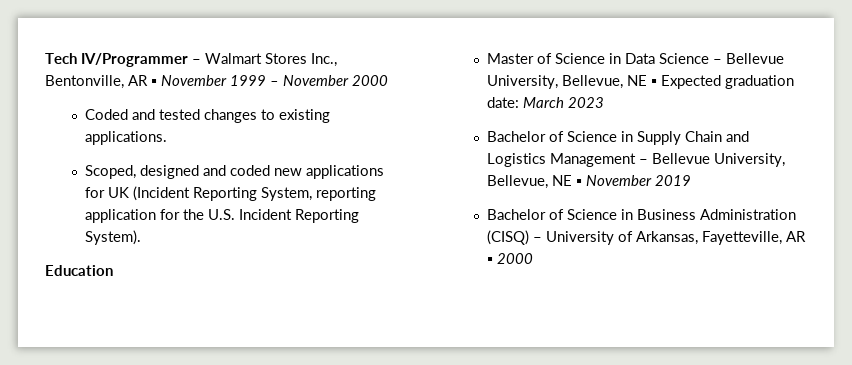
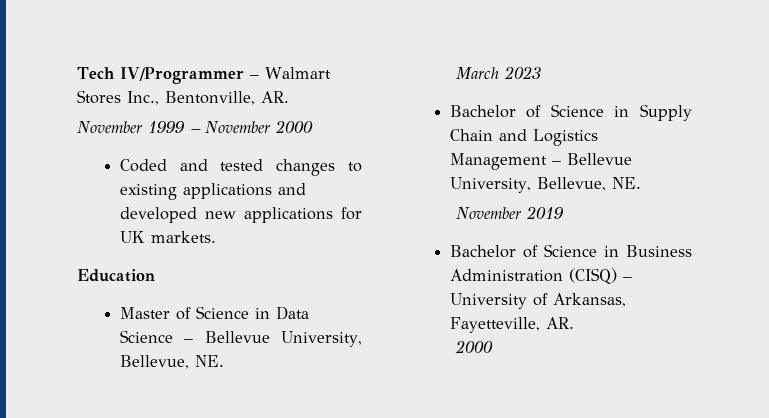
[128,75,157,86] AR ▪ -> [261,91,289,103] AR. //
[84,131,167,145] [84,165,384,179] [84,186,376,201] [84,209,359,223] [84,230,141,245] applications. // Scoped, designed and coded new applications for UK (Incident Reporting System, reporting application for the U.S. Incident Reporting System). -> [182,183,306,199] [119,207,362,223] [119,231,216,243] applications and developed new applications for UK markets.
[626,75,794,89] [486,97,519,108] NE ▪ Expected graduation date: -> [194,355,224,367] NE. //
[551,175,582,186] NE ▪ -> [611,177,641,189] NE. //
[785,231,806,242] [486,257,493,264] AR ▪ -> [545,317,574,329] AR. //

